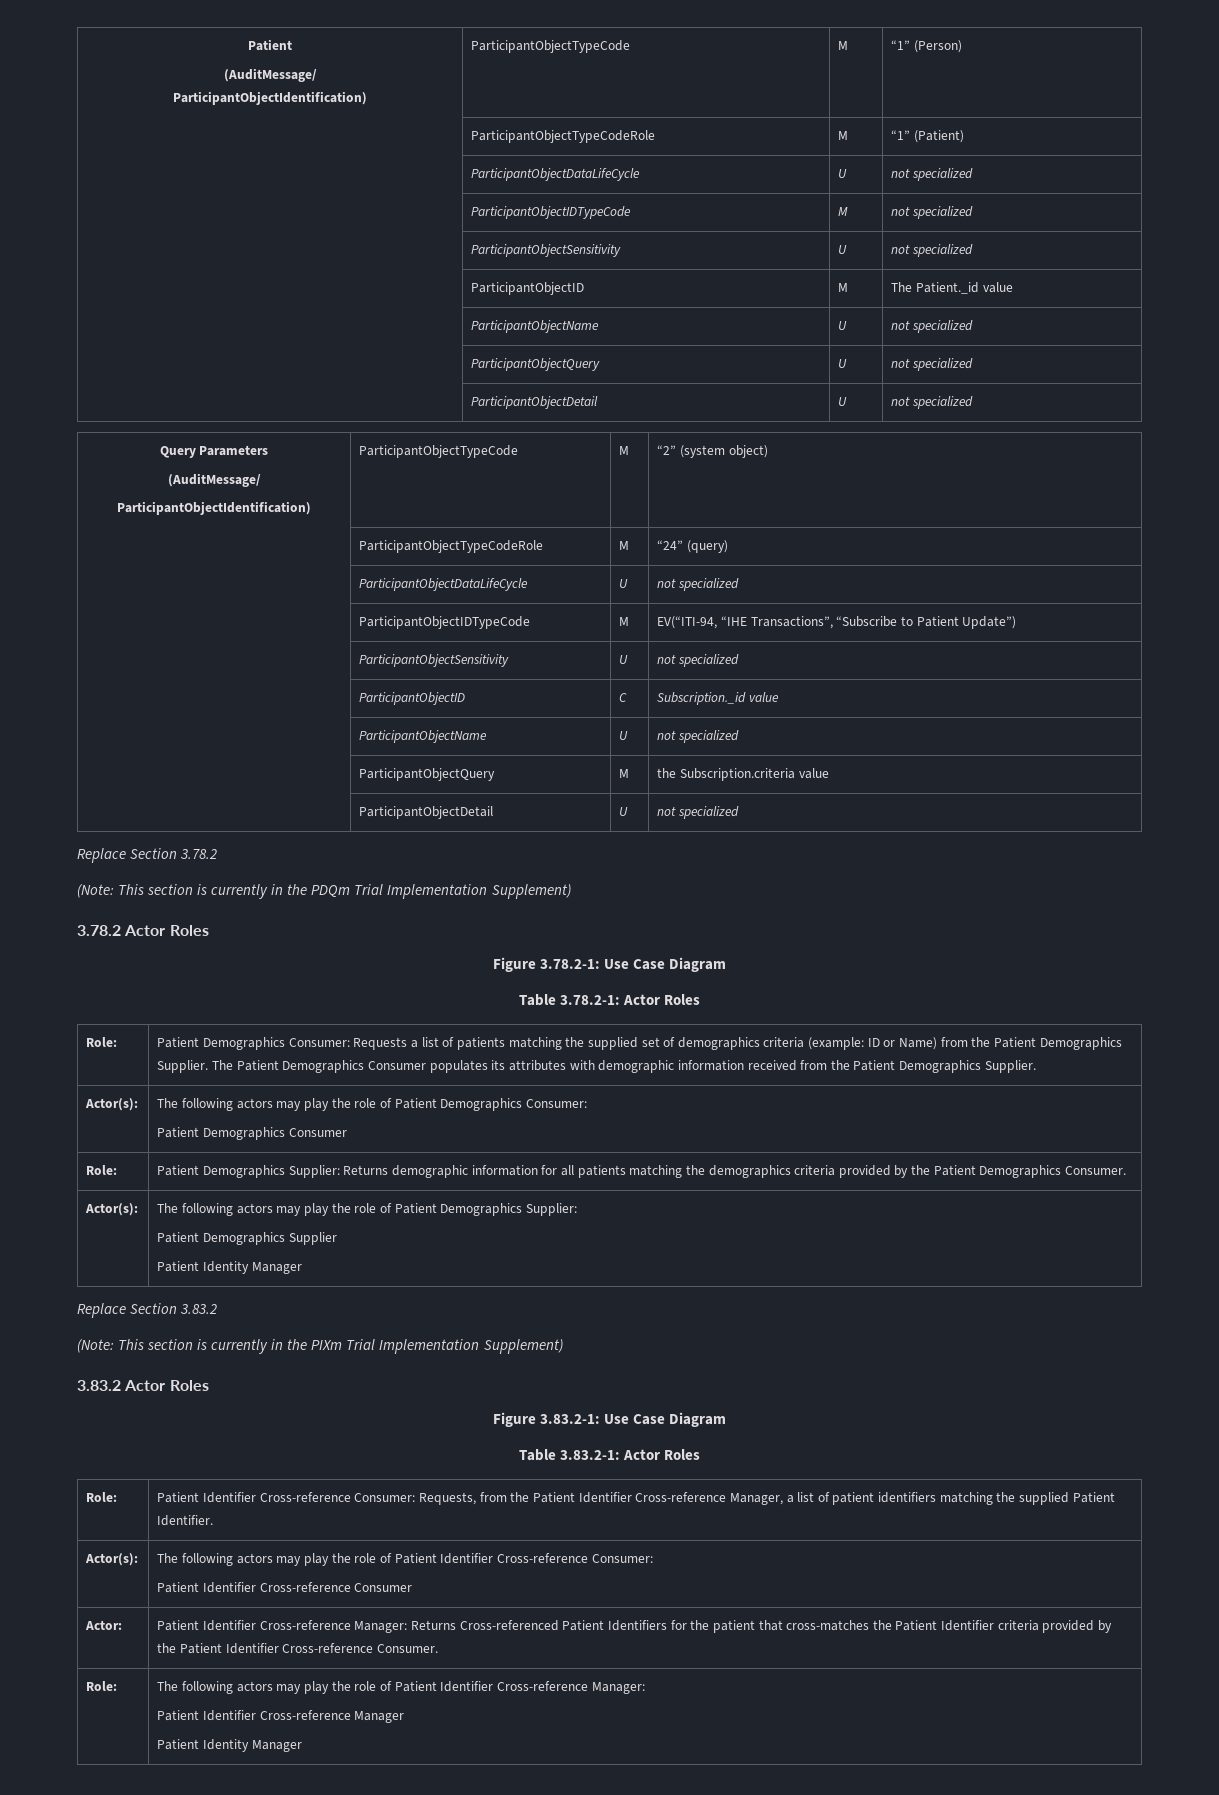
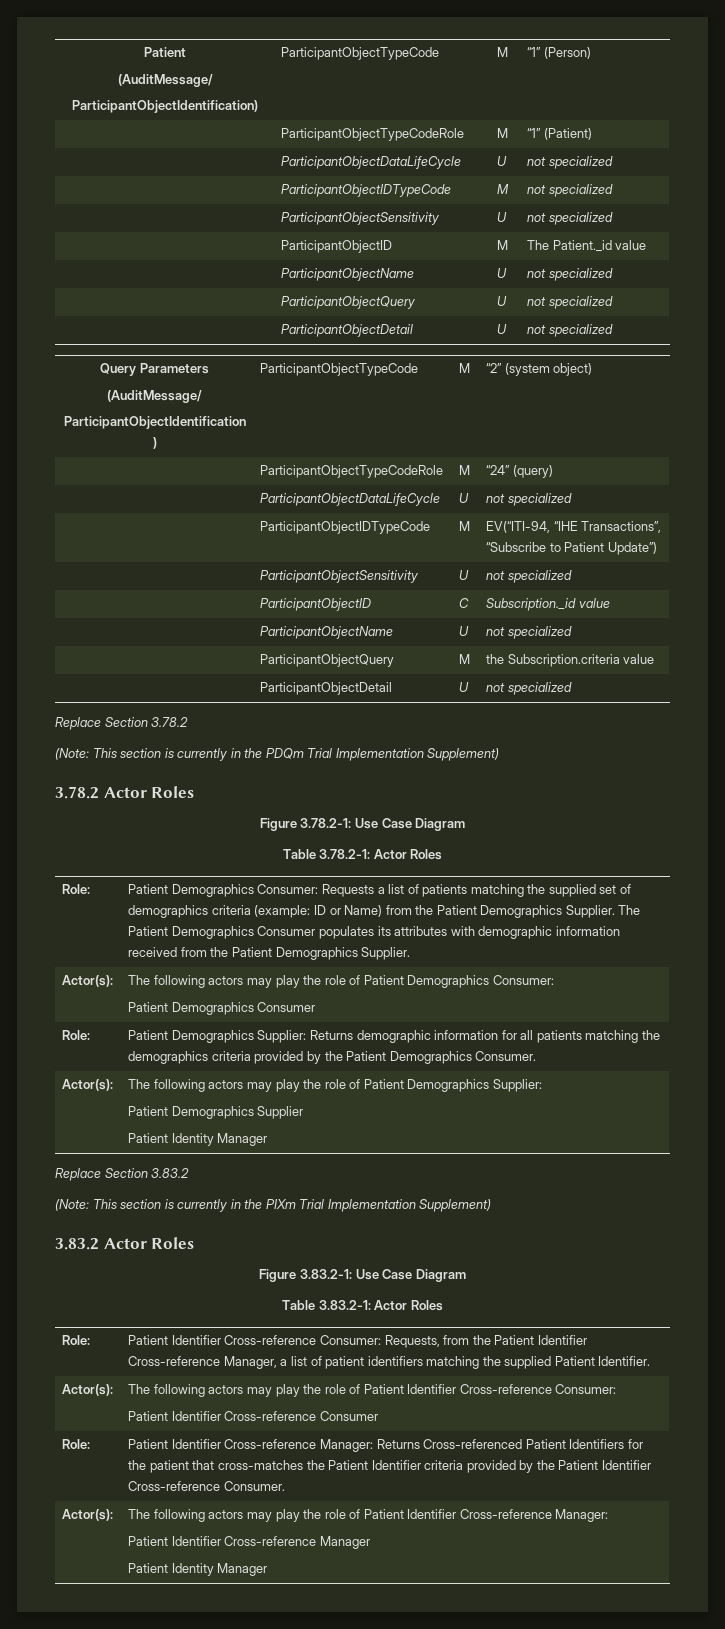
[85,1620,123,1630] Actor: -> [62,1439,91,1449] Role:
[86,1681,118,1691] Role: -> [62,1509,114,1521] Actor(s):

